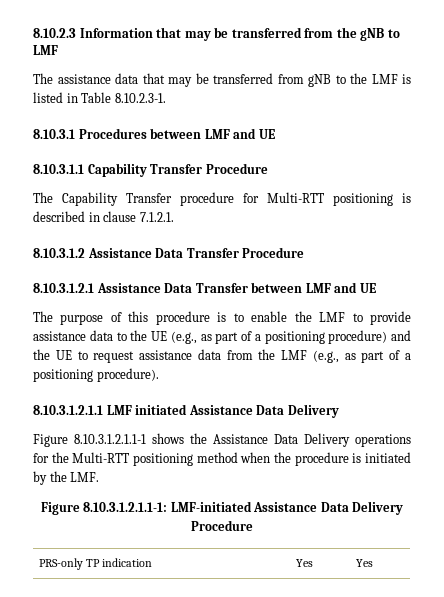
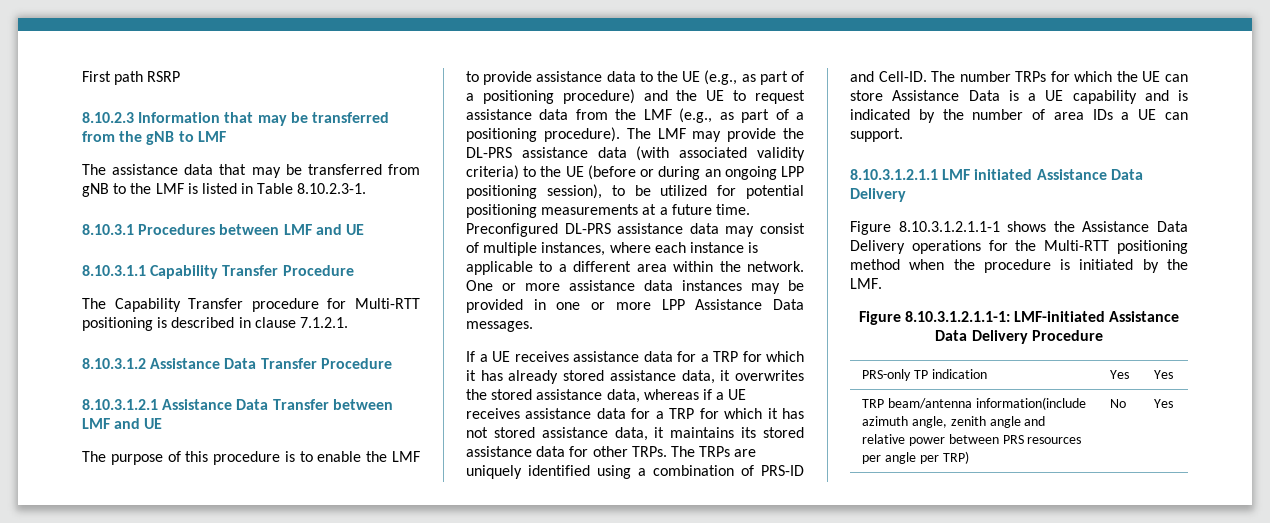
(33, 33) none -> [82,71,181,85] First path RSRP //
(159, 375) none -> [626,128,804,142] [466,146,805,161] [466,165,804,180] [466,184,804,199] [466,204,750,218] [466,223,805,237] [466,242,759,256] [466,261,804,275] [466,280,804,294] [466,299,804,313] [466,321,533,332] [466,351,804,362] [466,370,804,384] [466,389,747,403] [466,408,804,419] [466,427,804,441] [466,446,757,457] [466,465,804,479] [850,71,1188,82] [850,90,1188,104] [850,109,1188,123] [850,128,903,142] The LMF may provide the DL-PRS assistance data (with associated validity criteria) to the UE (before or during an ongoing LPP positioning session), to be utilized for potential positioning measurements at a future time. Preconfigured DL-PRS assistance data may consist of multiple instances, where each instance is applicable to a different area within the network. One or more assistance data instances may be provided in one or more LPP Assistance Data messages. // If a UE receives assistance data for a TRP for which it has already stored assistance data, it overwrites the stored assistance data, whereas if a UE receives assistance data for a TRP for which it has not stored assistance data, it maintains its stored assistance data for other TRPs. The TRPs are uniquely identified using a combination of PRS-ID and Cell-ID. The number TRPs for which the UE can store Assistance Data is a UE capability and is indicated by the number of area IDs a UE can support.
(373, 563) none -> [862,397,1086,410] [862,416,1046,428] [862,434,1082,446] [862,451,969,464] [1110,399,1127,408] [1154,399,1174,408] // TRP beam/antenna information(include azimuth angle, zenith angle and relative power between PRS resources per angle per TRP) | No | Yes

